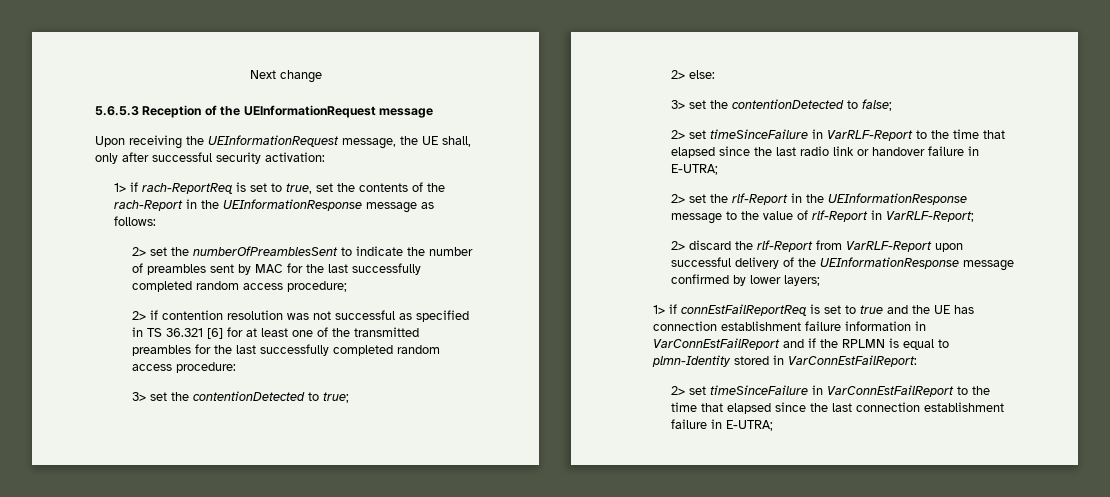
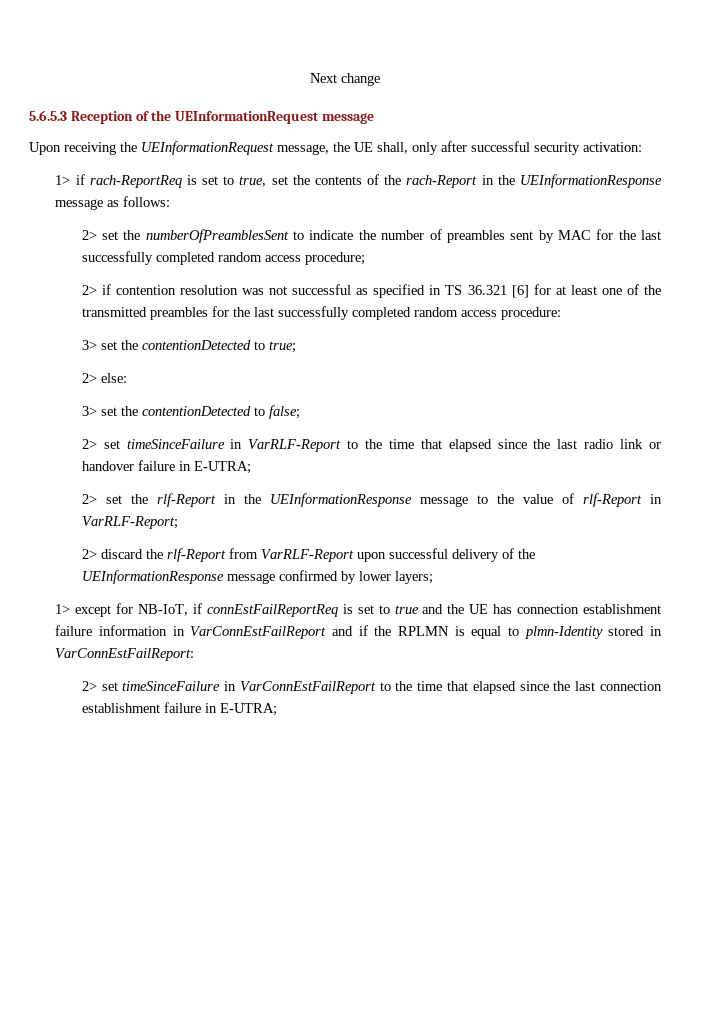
(665, 309) none -> [75,603,189,617] except for NB-IoT,

